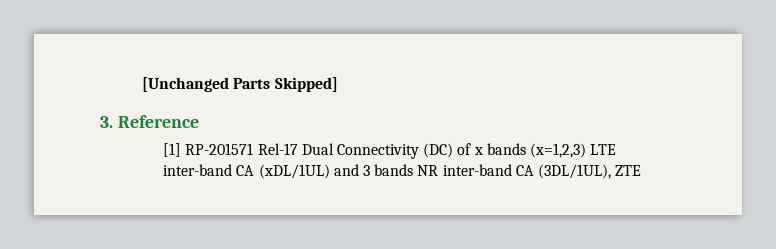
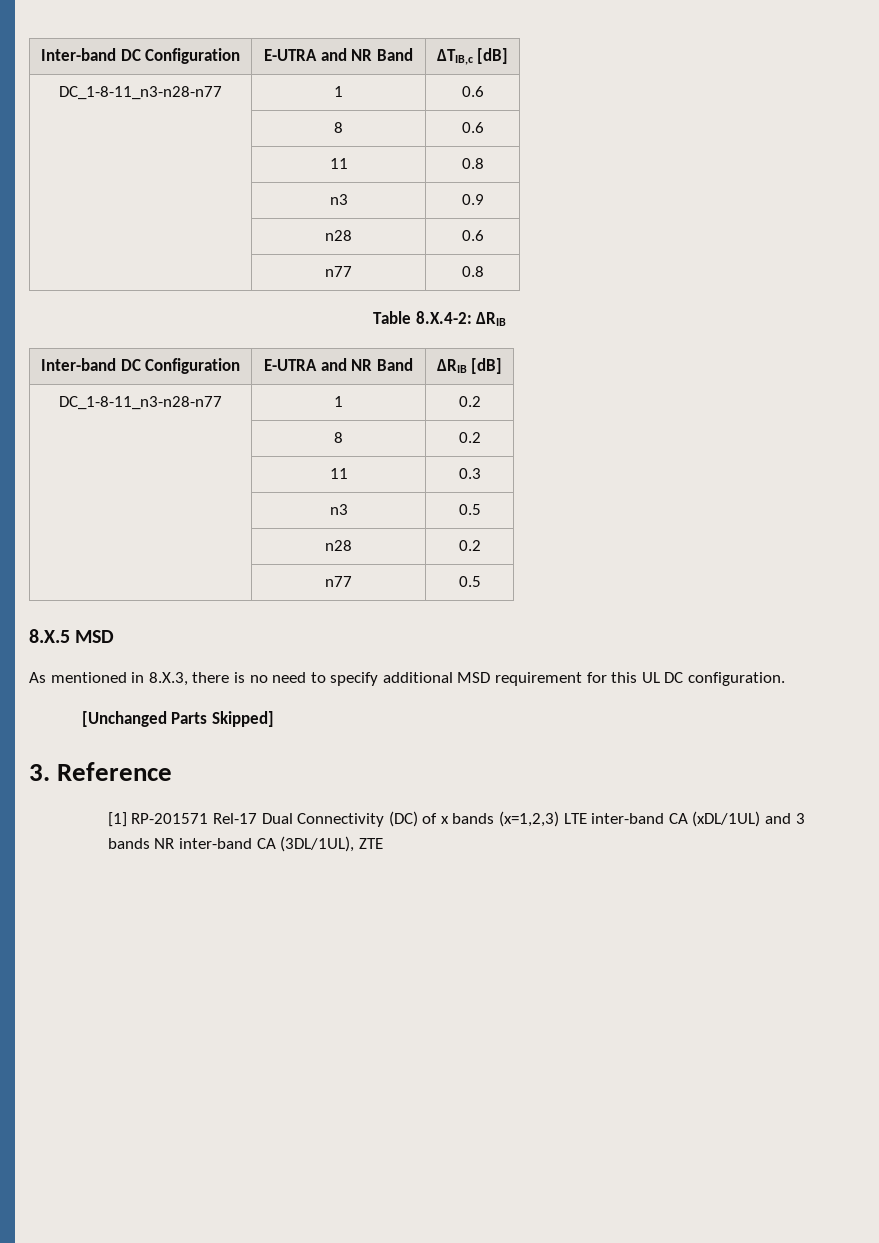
(142, 84) none -> [40,48,241,64] [264,48,413,61] [436,48,509,65] [59,86,222,100] [334,86,343,97] [461,86,484,97] [334,122,343,133] [461,122,484,133] [329,158,348,169] [461,158,484,169] [329,194,348,205] [461,194,484,205] [325,230,352,241] [461,230,484,241] [325,266,352,277] [461,266,484,277] [372,311,507,326] [40,358,241,374] [264,358,413,371] [436,358,503,374] [59,396,222,410] [334,396,343,407] [458,396,481,407] [334,432,343,443] [458,432,481,443] [329,468,348,479] [458,468,481,479] [329,504,348,515] [458,504,481,515] [325,540,352,551] [458,540,481,551] [325,576,352,587] [458,576,481,587] [29,629,115,643] [29,672,786,686] Inter-band DC Configuration | E-UTRA and NR Band | ΔTIB,c [dB] // DC_1-8-11_n3-n28-n77 | 1 | 0.6 // | 8 | 0.6 // | 11 | 0.8 // | n3 | 0.9 // | n28 | 0.6 // | n77 | 0.8 // Table 8.X.4-2: ΔRIB // Inter-band DC Configuration | E-UTRA and NR Band | ΔRIB [dB] // DC_1-8-11_n3-n28-n77 | 1 | 0.2 // | 8 | 0.2 // | 11 | 0.3 // | n3 | 0.5 // | n28 | 0.2 // | n77 | 0.5 // 8.X.5 MSD // As mentioned in 8.X.3, there is no need to specify additional MSD requirement for this UL DC configuration. //

